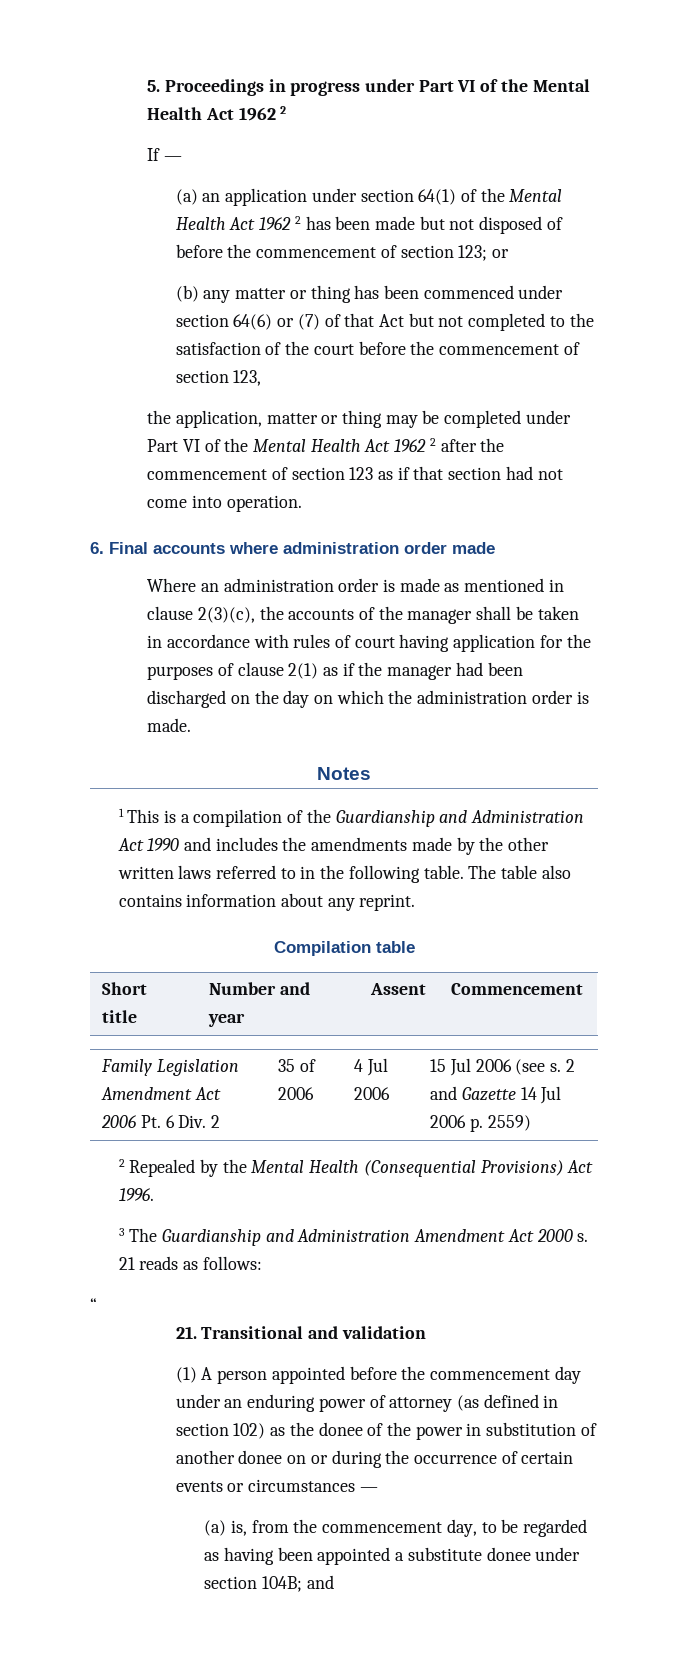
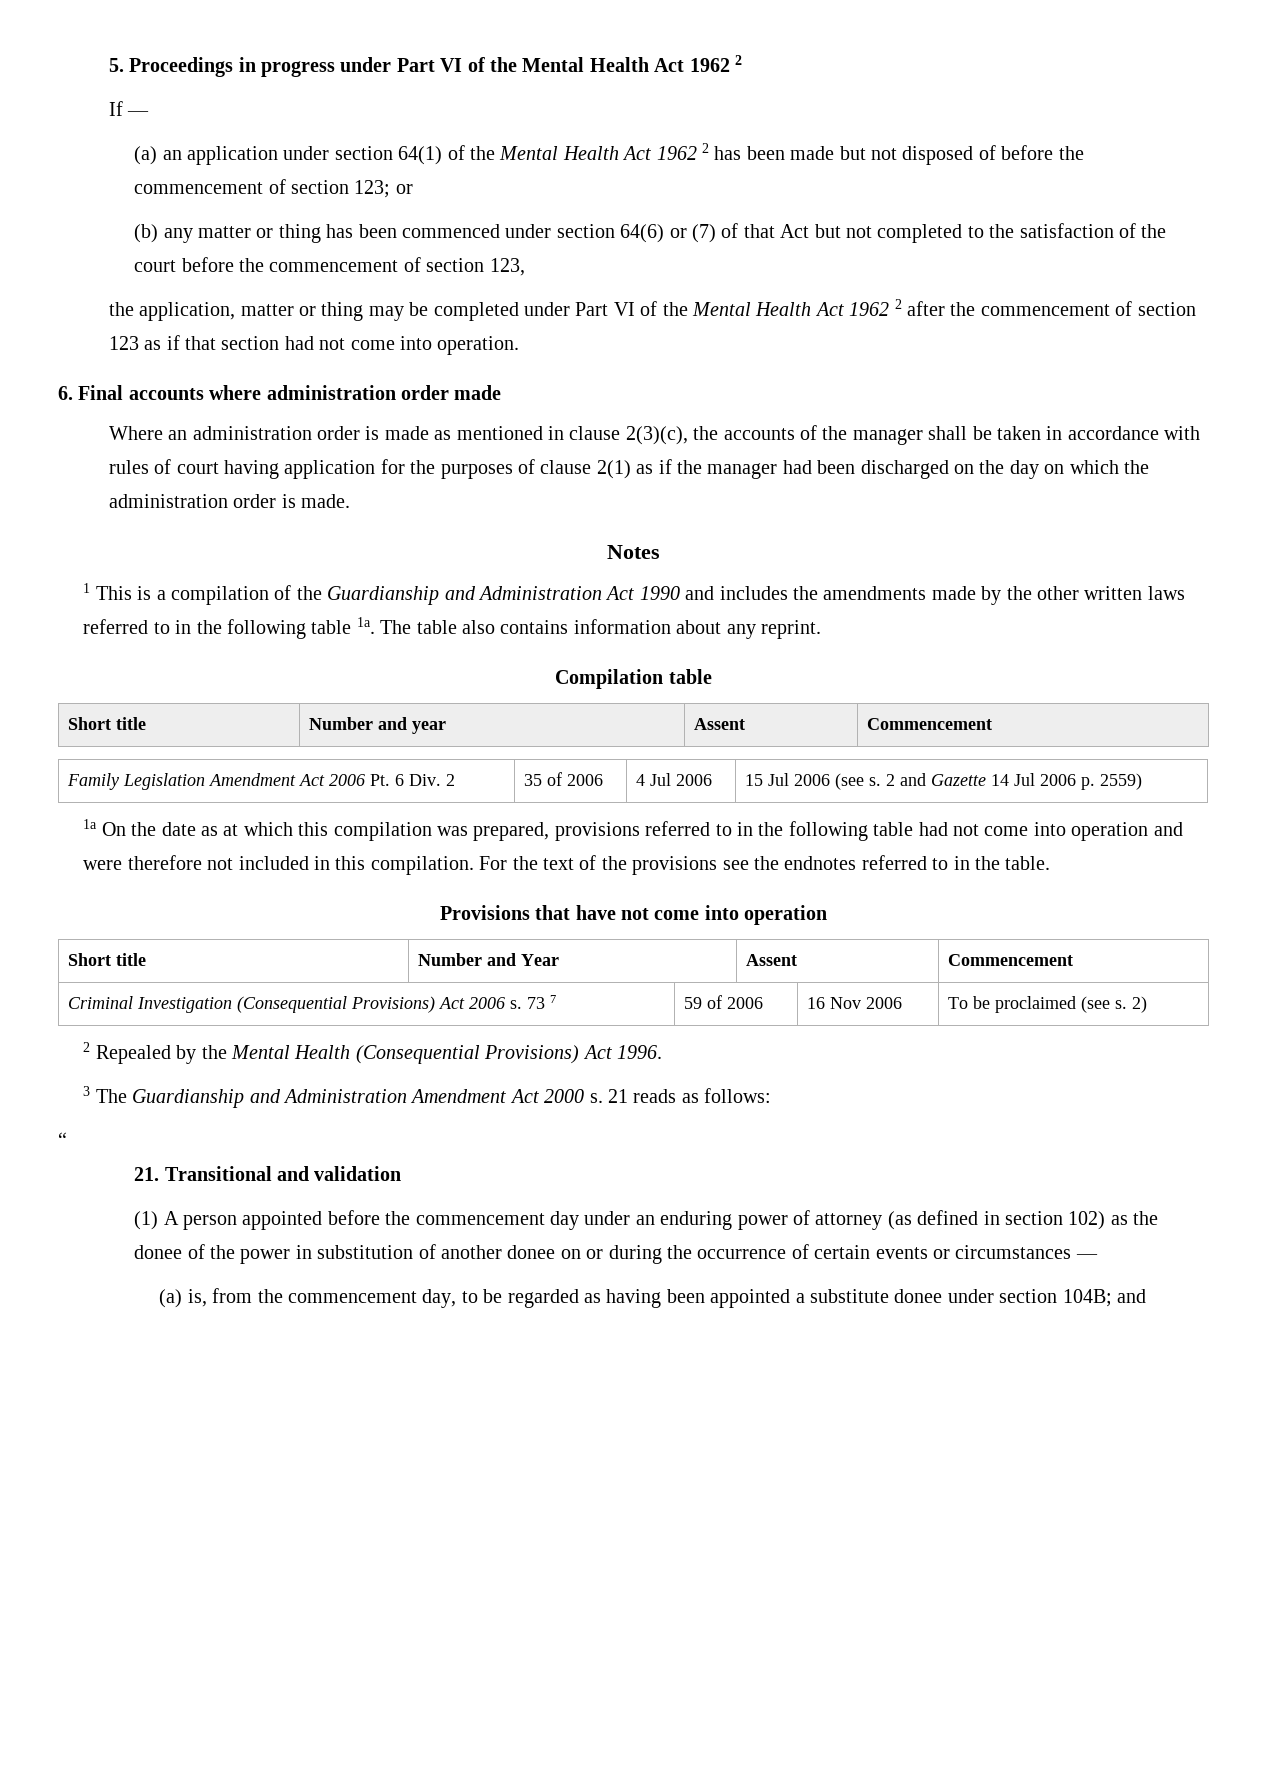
[423,865,464,879] table. -> [311,617,375,634] table 1a.
(531, 1123) none -> [83,819,1183,841] [83,855,1051,875] [439,905,828,925] [68,953,147,966] [418,953,560,966] [746,954,798,966] [948,954,1074,966] [68,995,557,1013] [684,995,764,1009] [807,997,903,1009] [948,996,1148,1013] // 1a On the date as at which this compilation was prepared, provisions referred to in the following table had not come into operation and were therefore not included in this compilation. For the text of the provisions see the endnotes referred to in the table. // Provisions that have not come into operation // Short title | Number and Year | Assent | Commencement // Criminal Investigation (Consequential Provisions) Act 2006 s. 73 7 | 59 of 2006 | 16 Nov 2006 | To be proclaimed (see s. 2)

